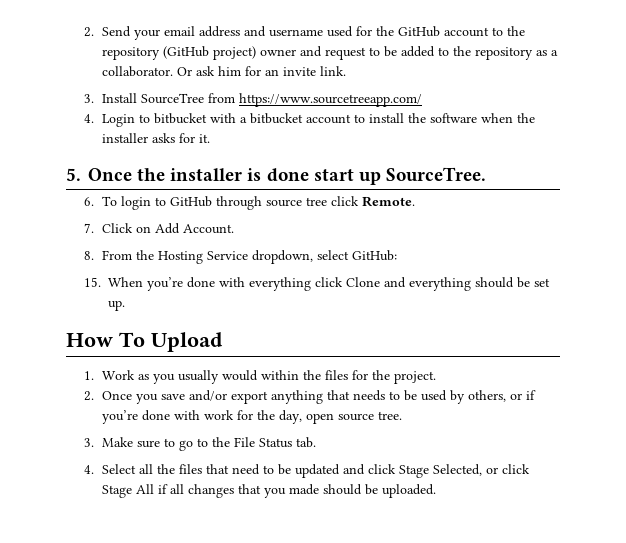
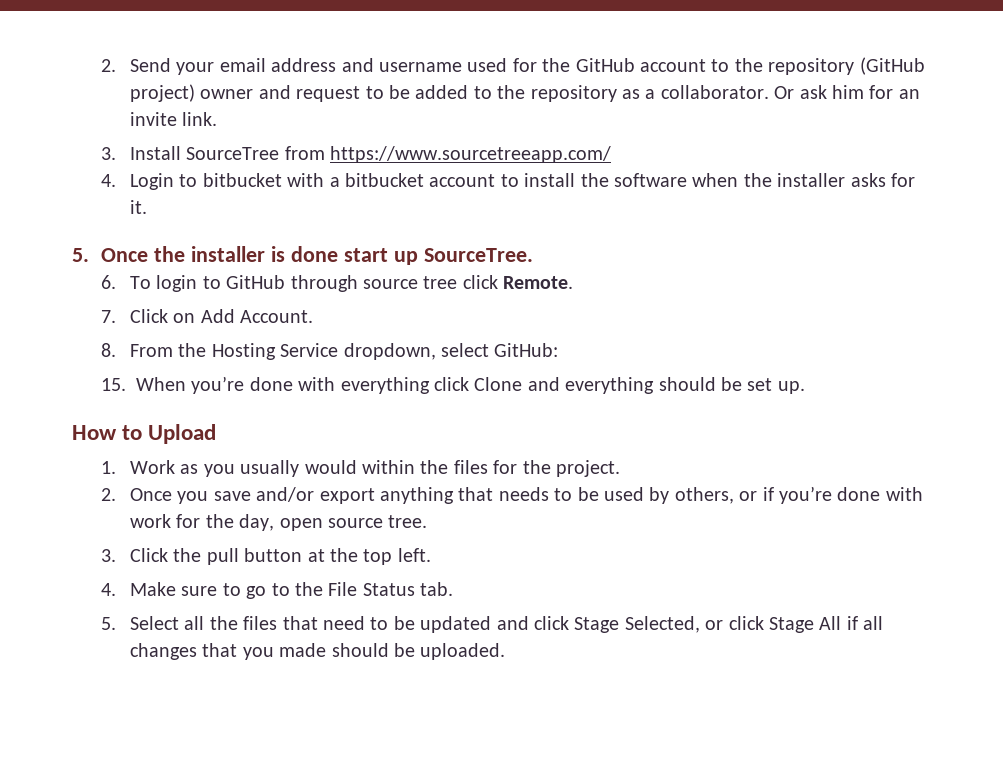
[119,332,145,347] To -> [122,425,143,440] to
(95, 442) none -> [129,548,431,565] [100,583,116,596] Click the pull button at the top left. // 4.
[84,465,95,474] 4. -> [100,617,116,630] 5.

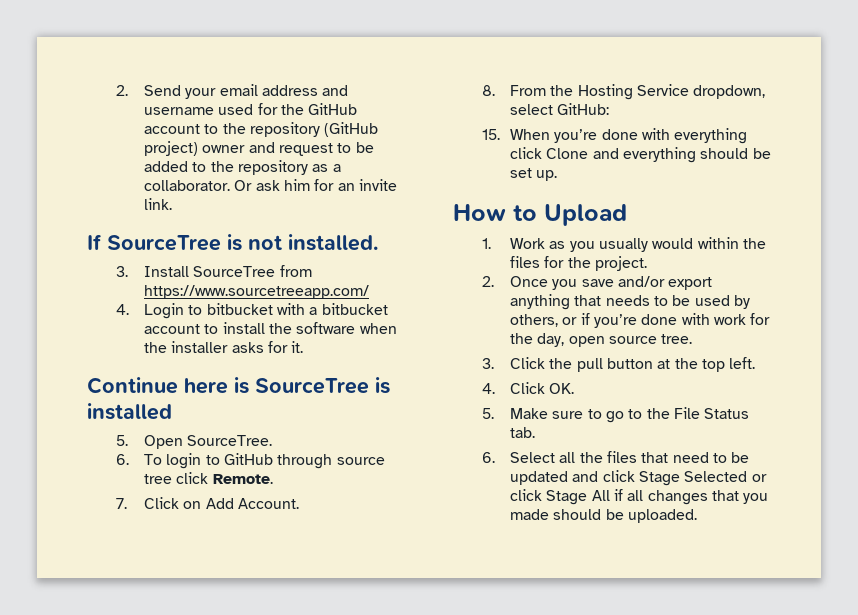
(218, 119) none -> [87,234,378,251] // If SourceTree is not installed.
[72,246,418,265] 5. Once the installer is done start up -> [87,377,390,394] [87,403,172,420] [115,435,184,449] Continue here is SourceTree is installed // 5. Open
(116, 589) none -> [510,382,575,394] [481,408,494,419] Click OK. // 5.
[100,617,116,630] 5. -> [481,452,495,463] 6.
[624,616,700,633] Selected, -> [684,471,748,482] Selected

